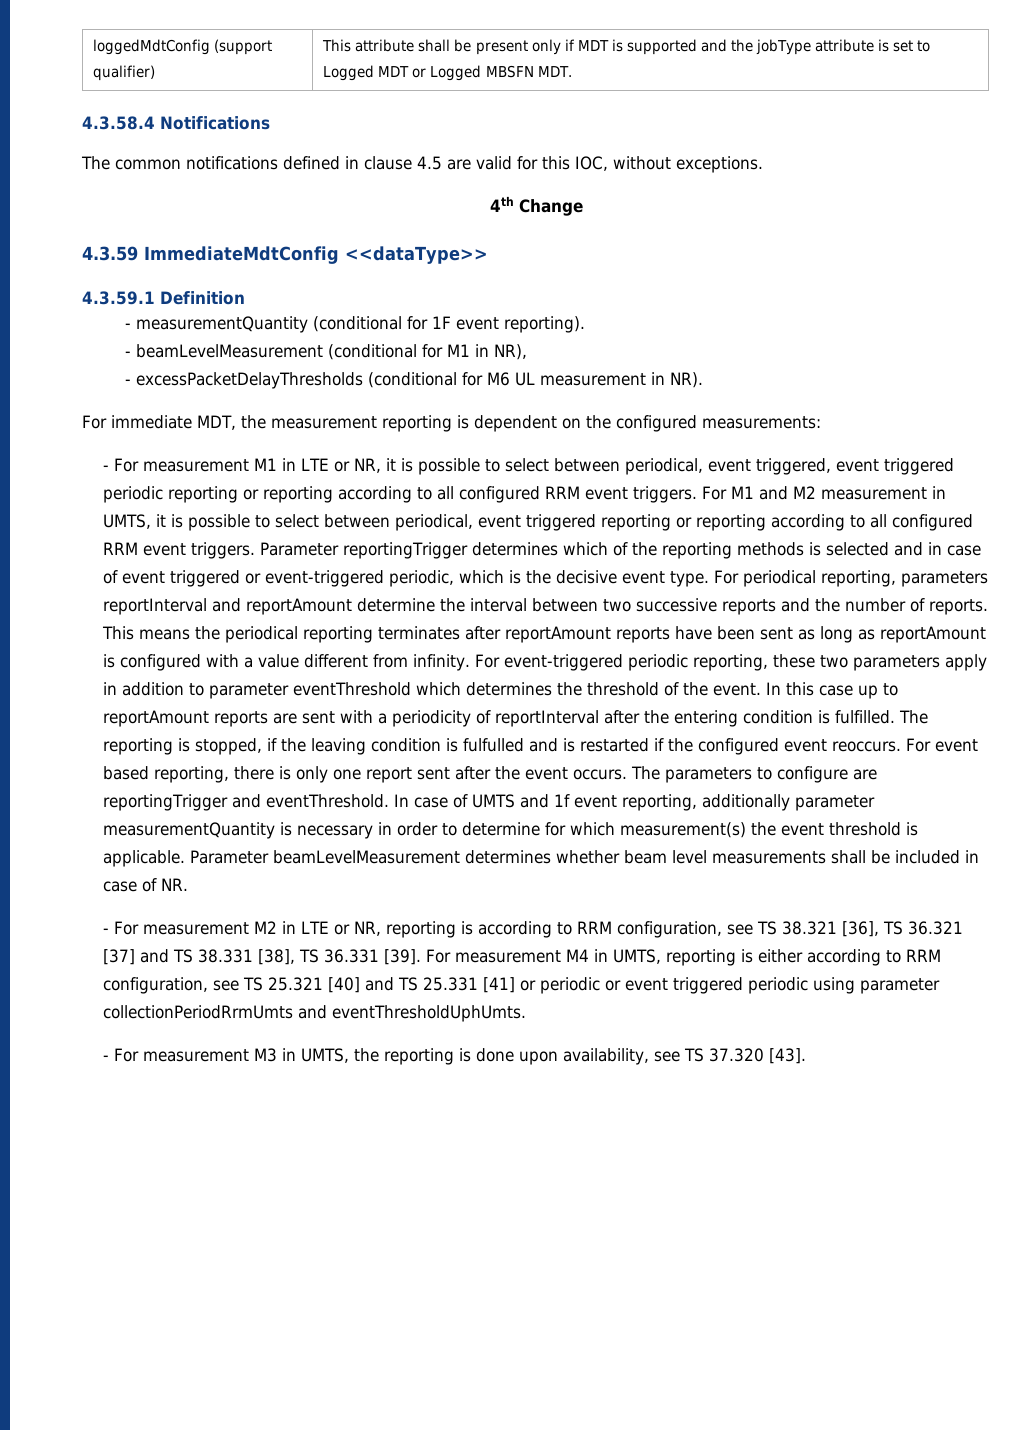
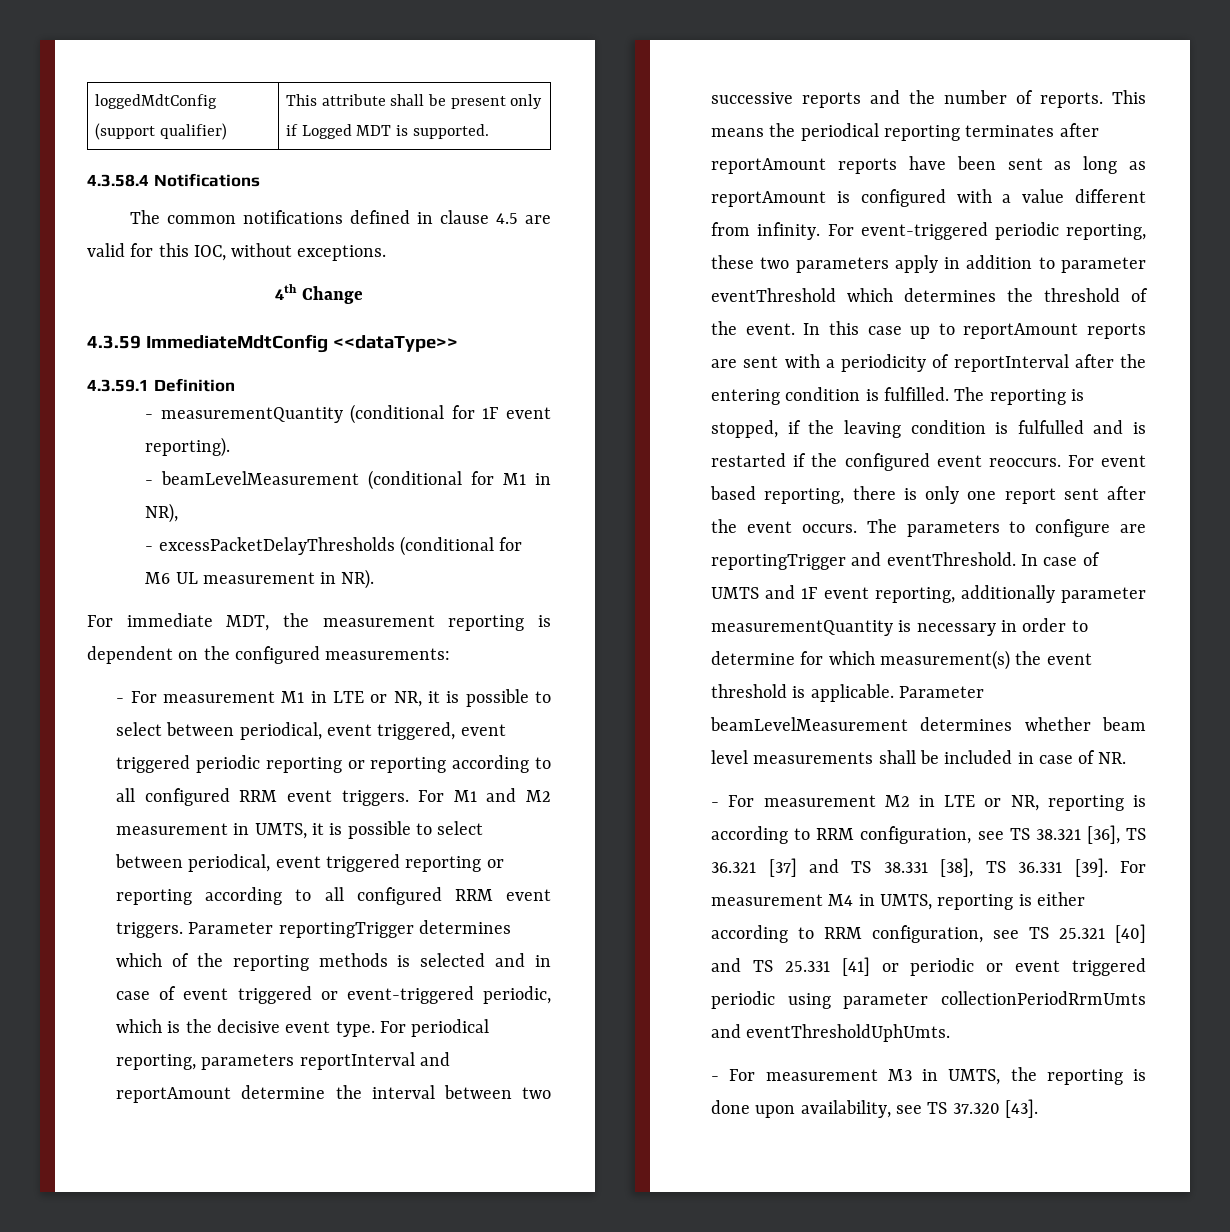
(575, 45) none -> [301,124,352,139] Logged
[626,39,931,55] [323,65,572,81] supported and the jobType attribute is set to Logged MDT or Logged MBSFN MDT. -> [412,124,489,139] supported.
[554,794,571,807] 1f -> [801,587,818,599] 1F

